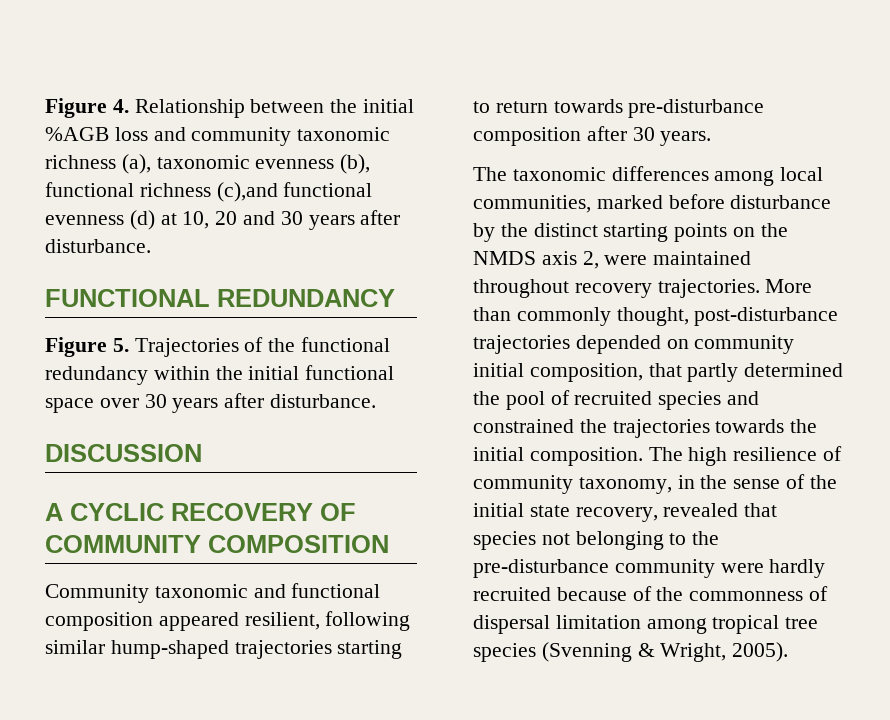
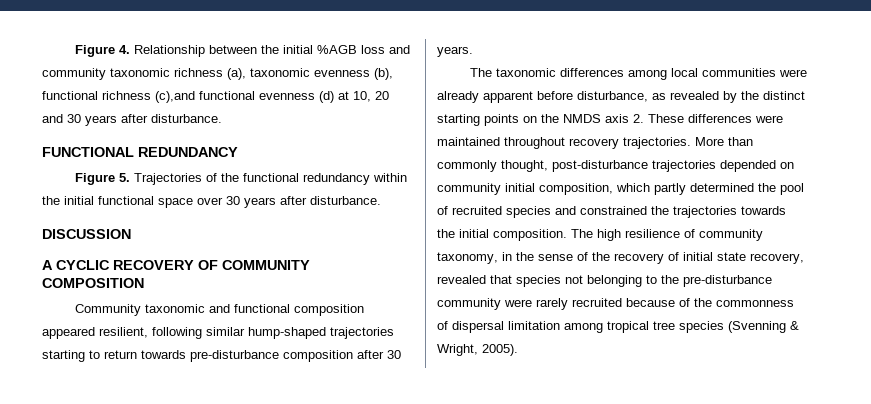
[473,194,832,213] communities, marked before disturbance -> [701,68,807,77] [437,91,719,103] communities were already apparent before disturbance, as revealed
[582,251,599,269] 2, -> [633,114,752,123] 2. These differences
[648,363,682,377] that -> [616,183,650,192] which
(837, 482) none -> [614,252,679,264] recovery of
[769,559,826,578] hardly -> [536,298,568,310] rarely

